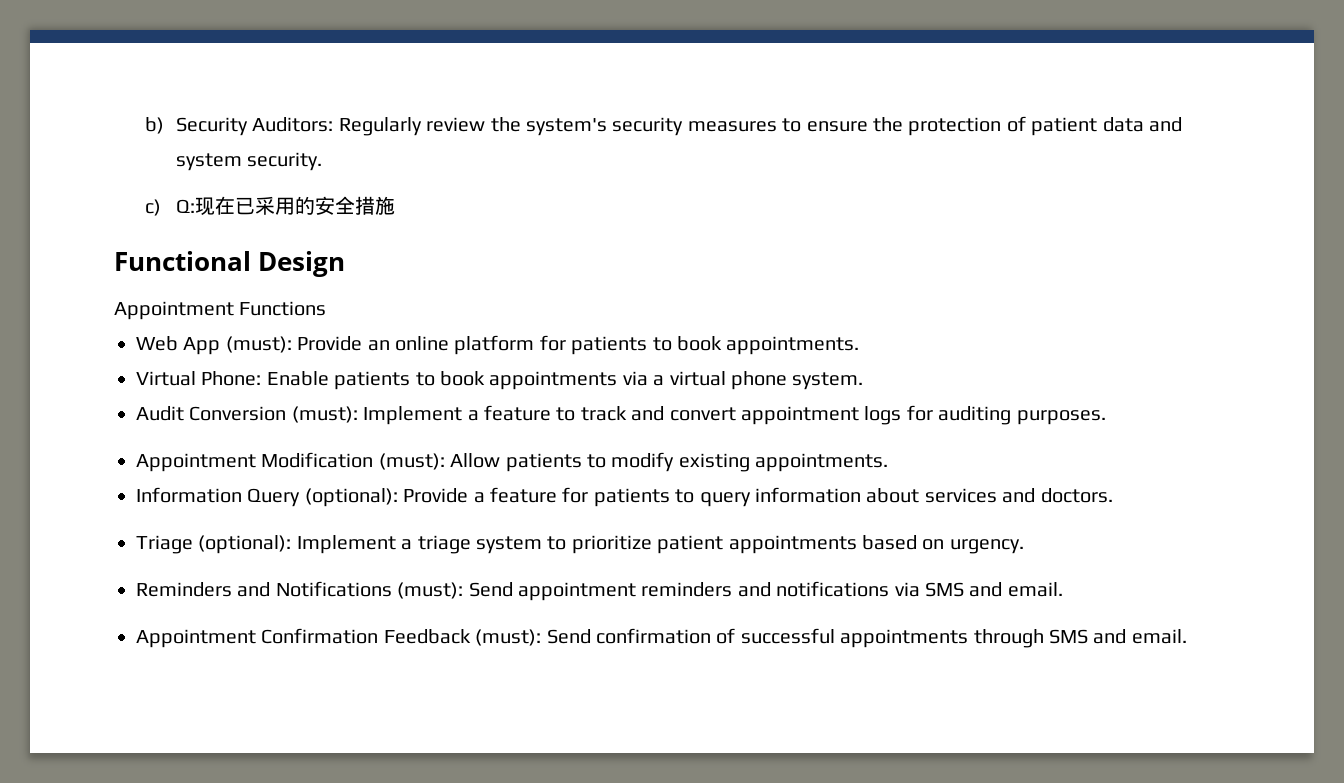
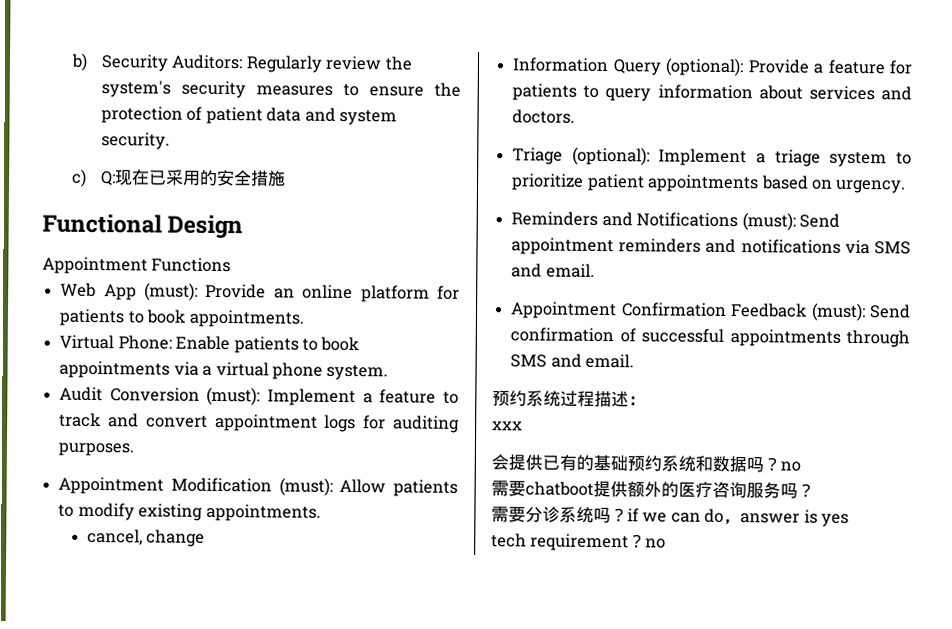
(889, 462) none -> [87,528,206,547] // cancel, change
(1187, 636) none -> [492,390,646,408] [492,421,523,431] [491,454,801,473] [491,480,815,499] [491,506,850,527] [491,533,667,552] // 预约系统过程描述： // xxx // 会提供已有的基础预约系统和数据吗？no // 需要chatboot提供额外的医疗咨询服务吗？ // 需要分诊系统吗？if we can do，answer is yes // tech requirement？no

